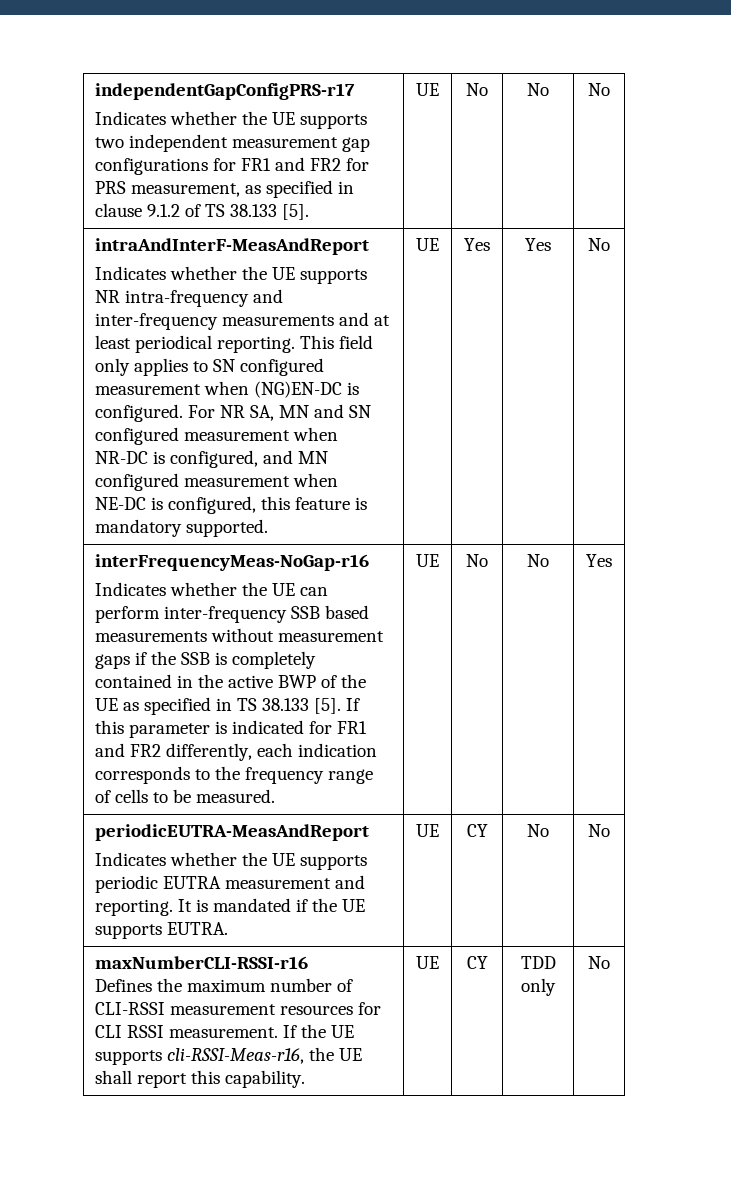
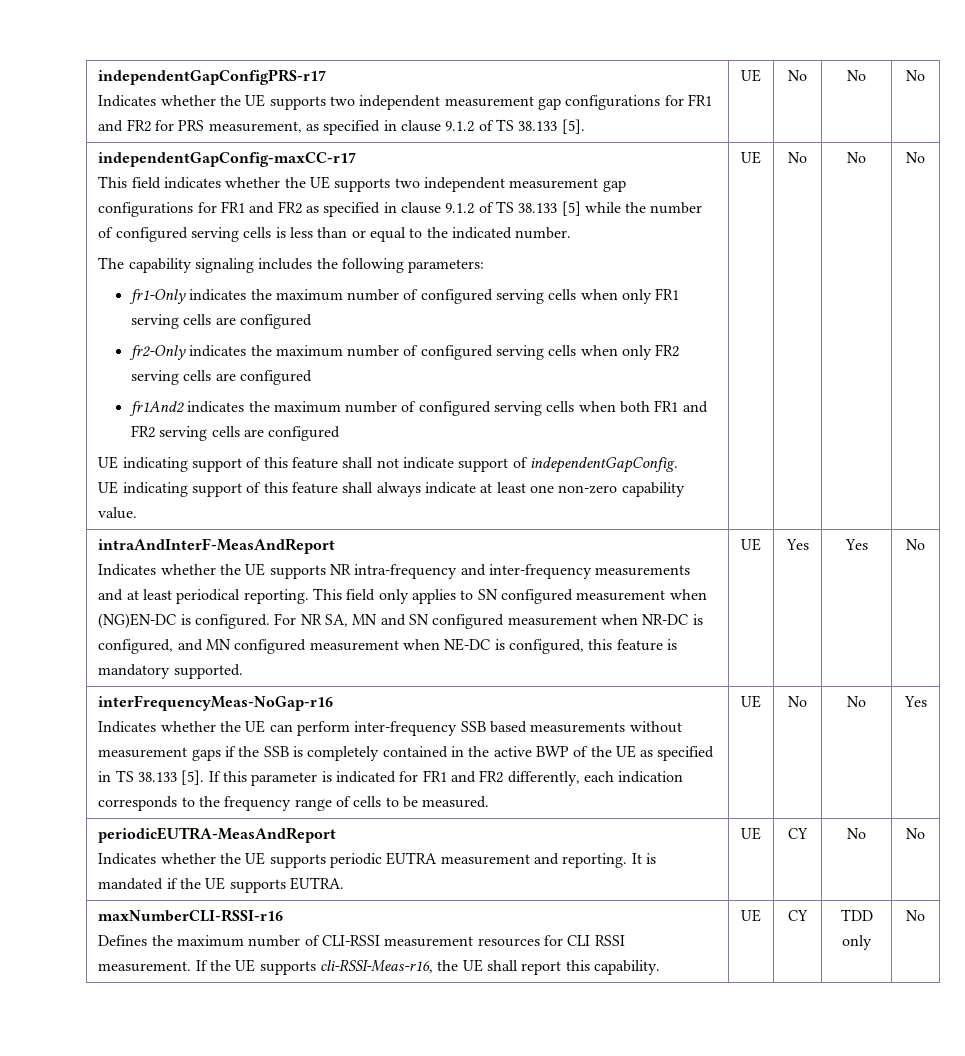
(610, 89) none -> [98,152,357,167] [98,176,626,192] [98,201,703,217] [98,227,572,242] [98,257,485,273] [128,288,680,304] [130,314,312,329] [128,344,680,360] [130,370,312,385] [128,400,708,416] [130,425,341,441] [98,456,678,473] [98,481,685,497] [98,507,138,519] [741,151,761,164] [788,152,807,163] [847,152,866,163] [906,152,925,163] // independentGapConfig-maxCC-r17 // This field indicates whether the UE supports two independent measurement gap configurations for FR1 and FR2 as specified in clause 9.1.2 of TS 38.133 [5] while the number of configured serving cells is less than or equal to the indicated number. // The capability signaling includes the following parameters: // fr1-Only indicates the maximum number of configured serving cells when only FR1 serving cells are configured // fr2-Only indicates the maximum number of configured serving cells when only FR2 serving cells are configured // fr1And2 indicates the maximum number of configured serving cells when both FR1 and FR2 serving cells are configured // UE indicating support of this feature shall not indicate support of independentGapConfig. // UE indicating support of this feature shall always indicate at least one non-zero capability value. | UE | No | No | No

